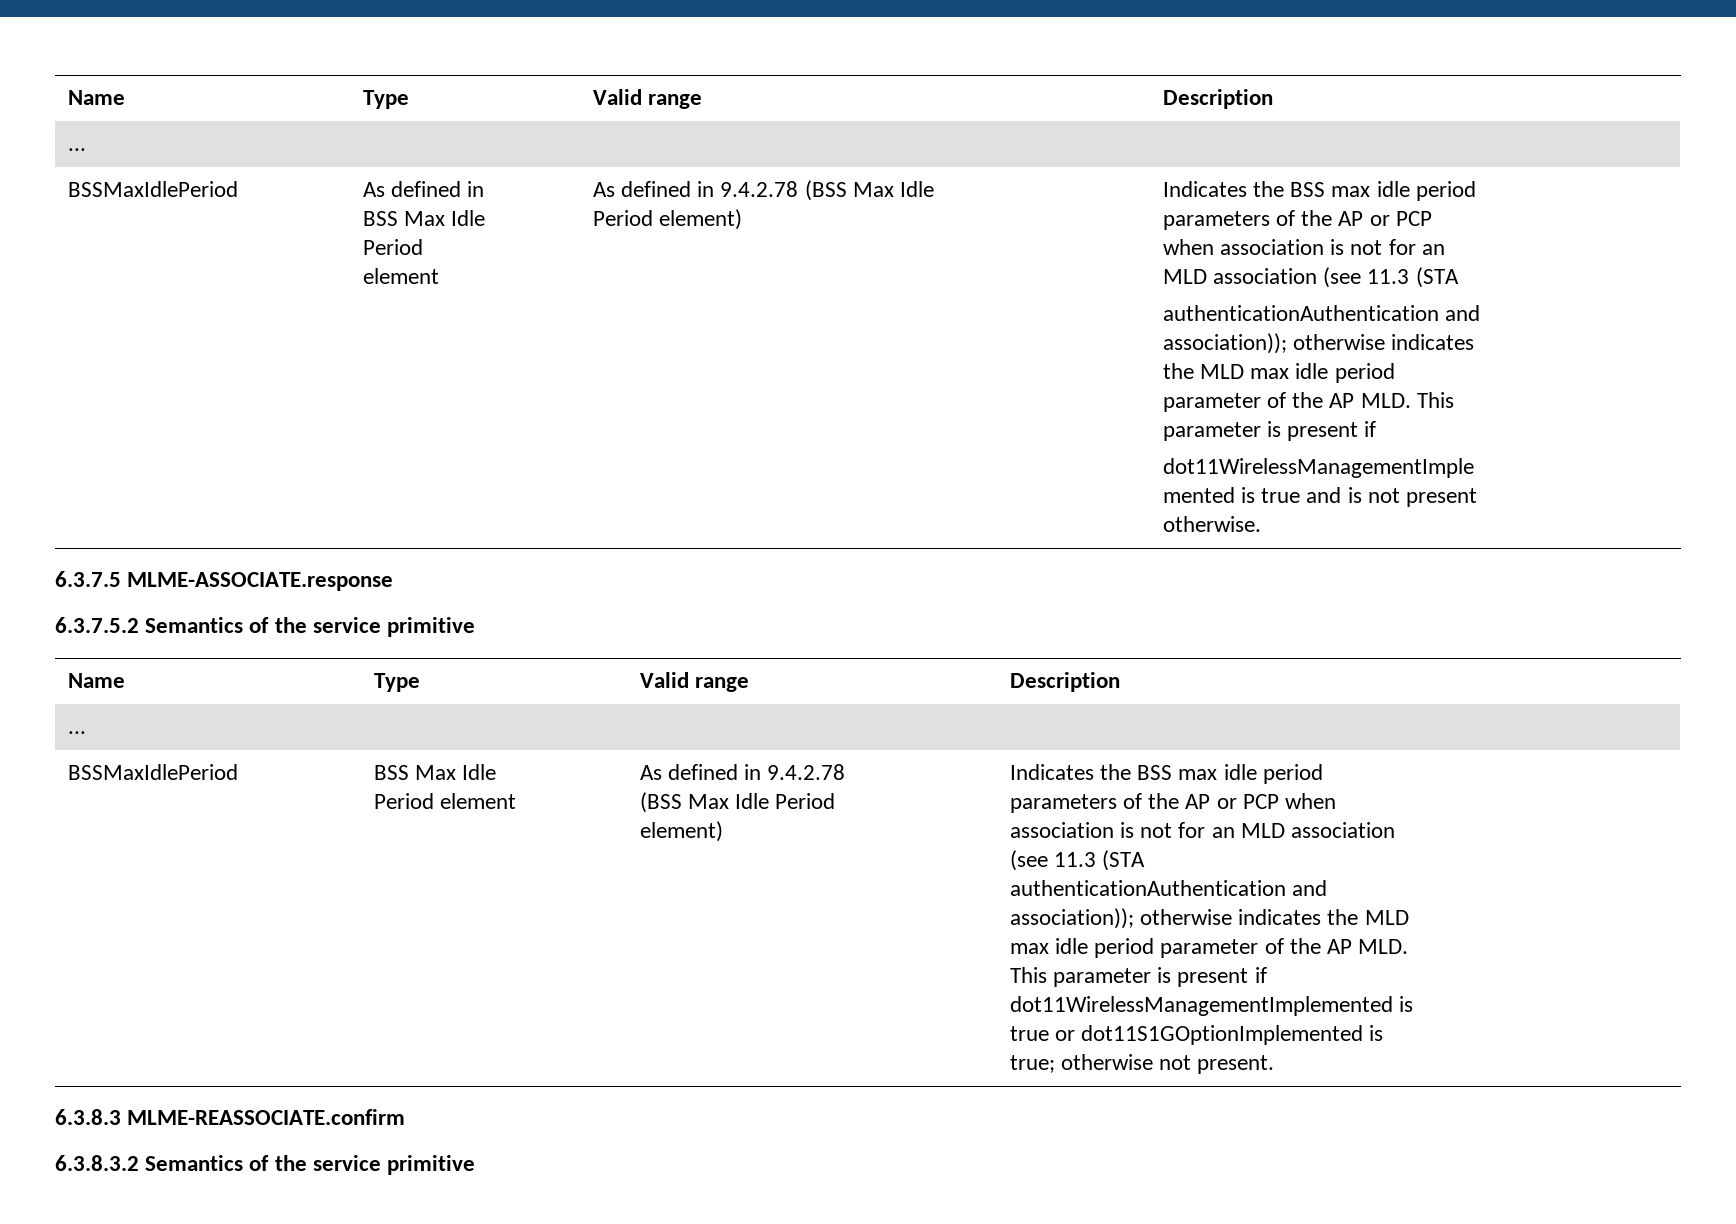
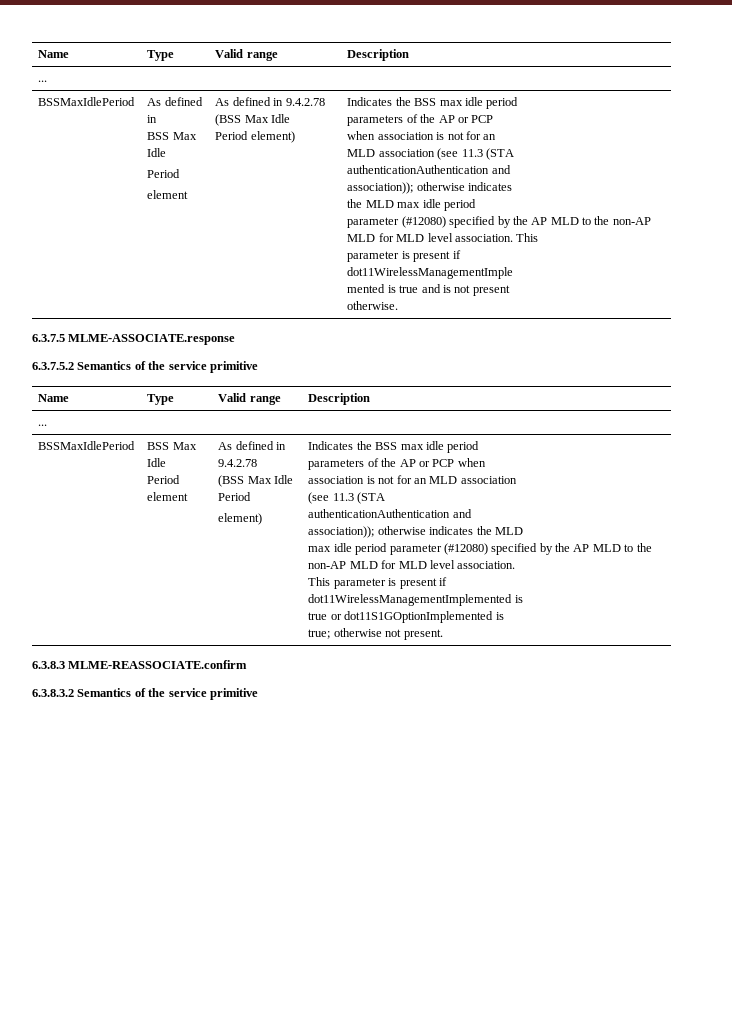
[1266,392,1411,408] of the AP MLD. -> [401,216,651,228] [347,233,513,242] (#12080) specified by the AP MLD to the non-AP MLD for MLD level association.
[1264,938,1409,954] of the AP MLD. -> [443,543,652,555] [308,560,516,569] (#12080) specified by the AP MLD to the non-AP MLD for MLD level association.

